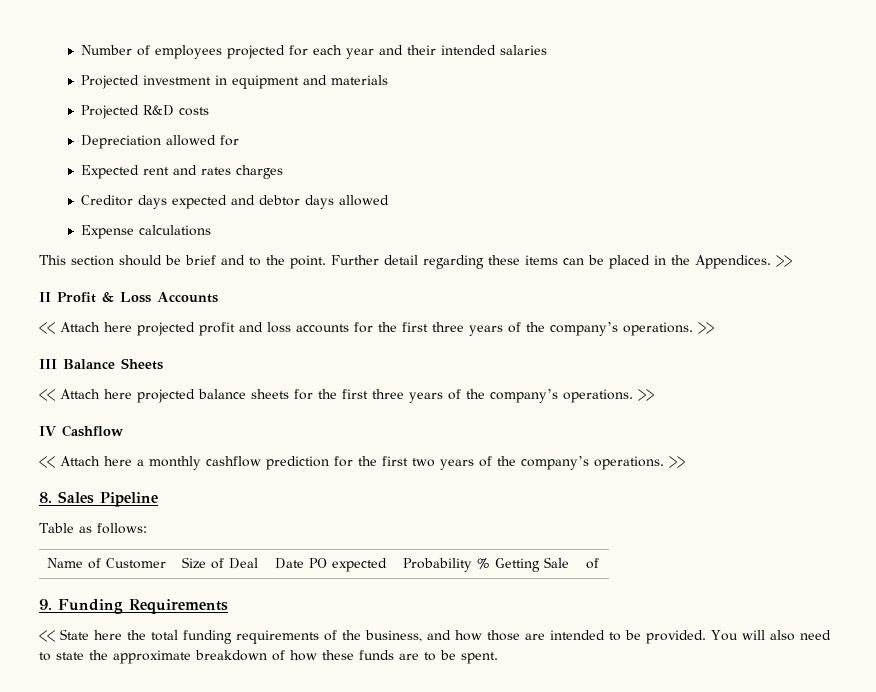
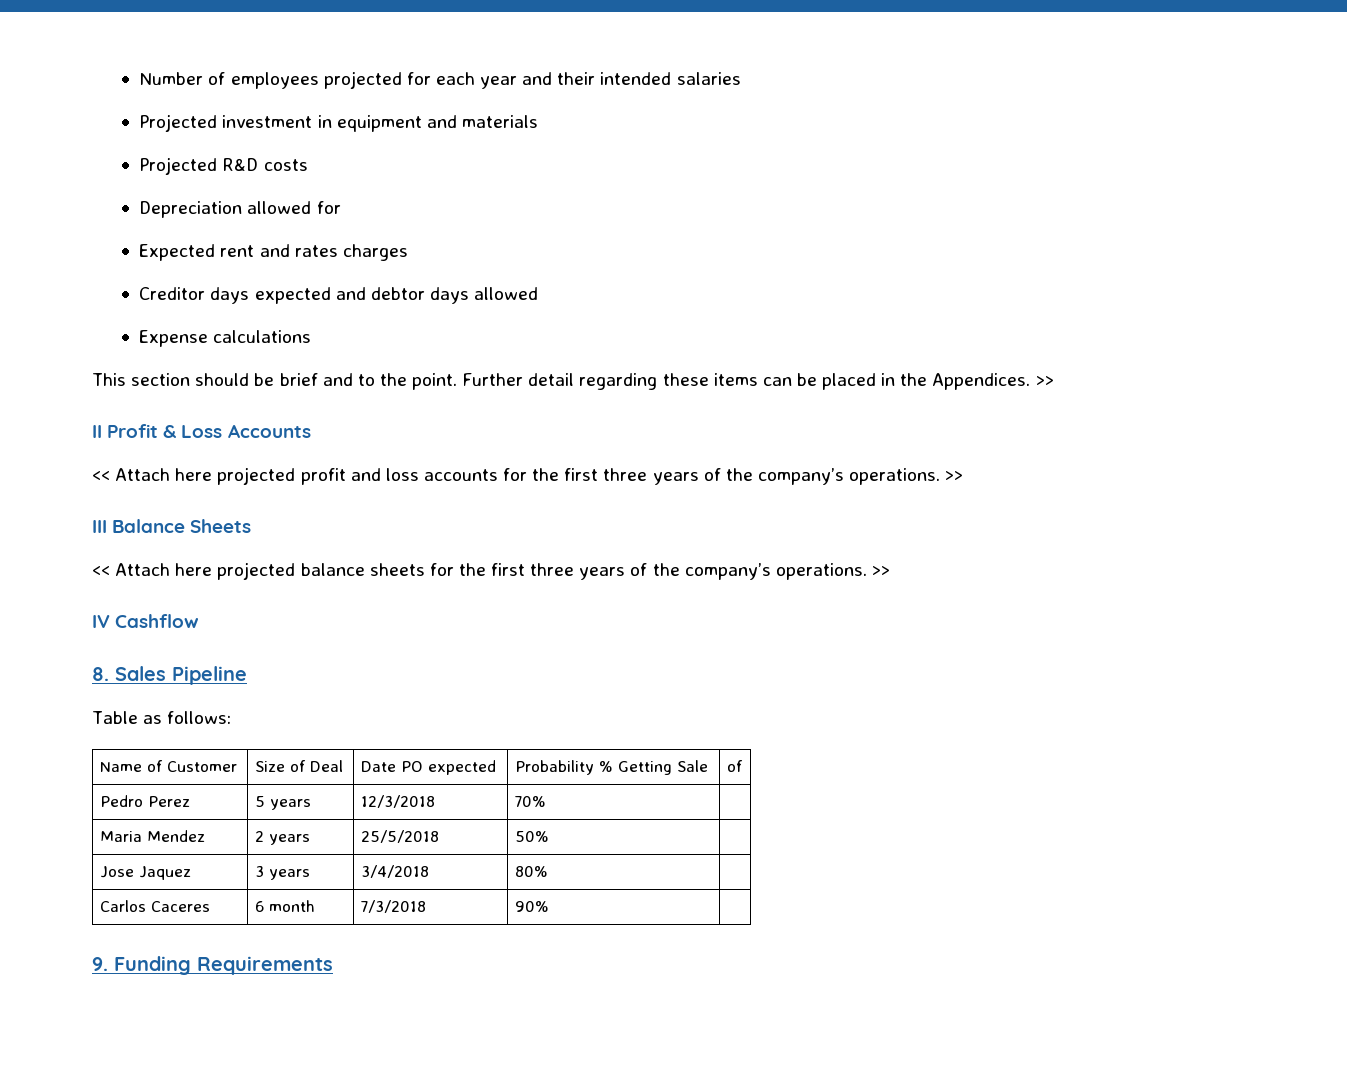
[39,456,685,470] // << Attach here a monthly cashflow prediction for the first two years of the company’s operations. >> -> (200, 621) none
[39,599,228,614] [39,629,831,644] [39,650,498,664] // 9. Funding Requirements // << State here the total funding requirements of the business, and how those are intended to be provided. You will also need to state the approximate breakdown of how these funds are to be spent. -> [99,795,190,807] [254,796,311,810] [360,795,435,808] [514,796,546,807] [99,830,205,842] [254,831,310,845] [360,830,439,843] [514,831,549,842] [99,866,191,880] [254,866,310,880] [360,865,429,878] [514,866,548,877] [99,900,210,912] [254,900,315,912] [360,900,426,913] [514,901,549,912] [92,956,333,975] // Pedro Perez | 5 years | 12/3/2018 | 70% | // Maria Mendez | 2 years | 25/5/2018 | 50% | // Jose Jaquez | 3 years | 3/4/2018 | 80% | // Carlos Caceres | 6 month | 7/3/2018 | 90% | // 9. Funding Requirements

